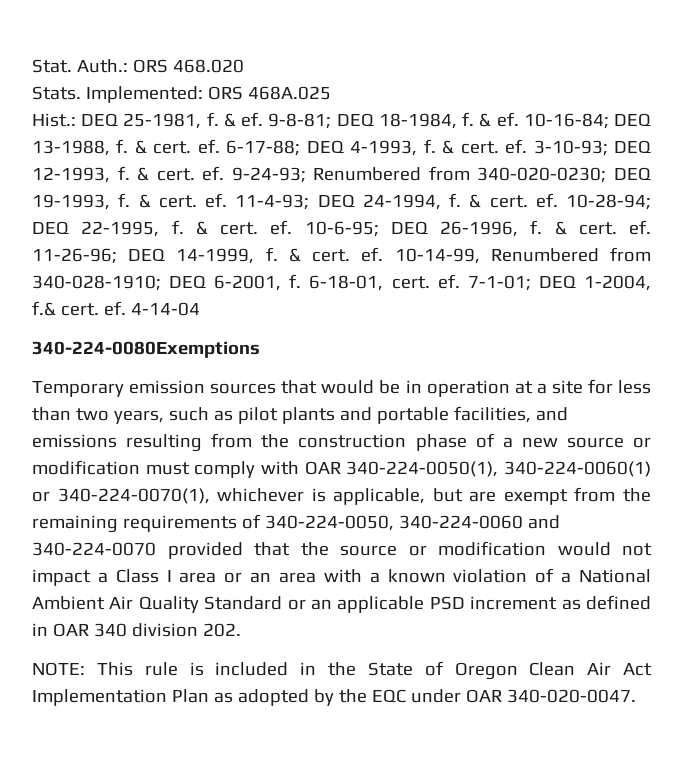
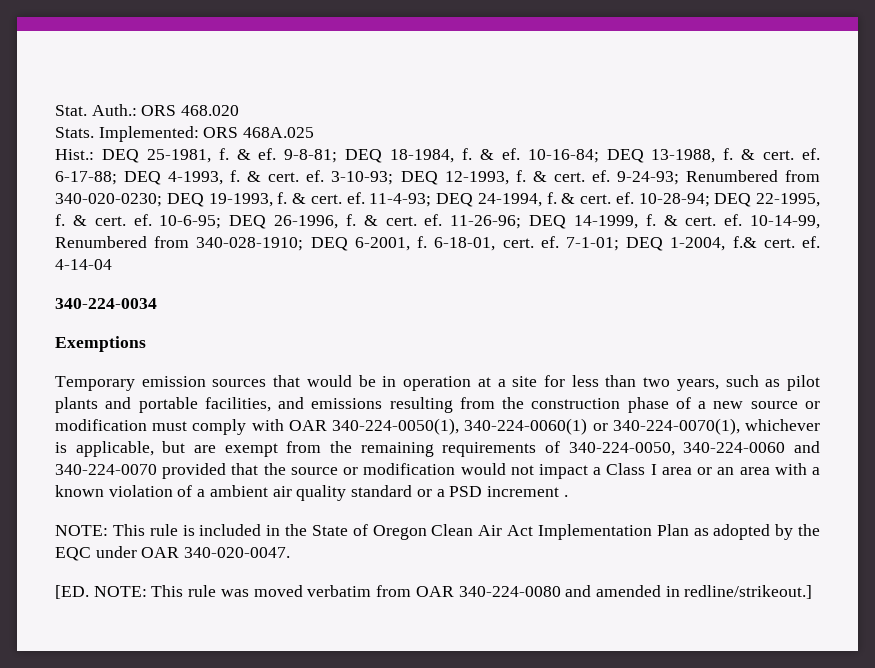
[32,341,260,358] 340-224-0080Exemptions -> [55,298,157,309] [55,336,146,352] 340-224-0034 // Exemptions
[579,569,652,583] [32,595,651,613] [32,623,241,637] National Ambient Air Quality Standard or an applicable PSD increment as defined in OAR 340 division 202. -> [209,485,568,501] ambient air quality standard or a PSD increment .
(636, 696) none -> [55,585,813,599] // [ED. NOTE: This rule was moved verbatim from OAR 340-224-0080 and amended in redline/strikeout.]

